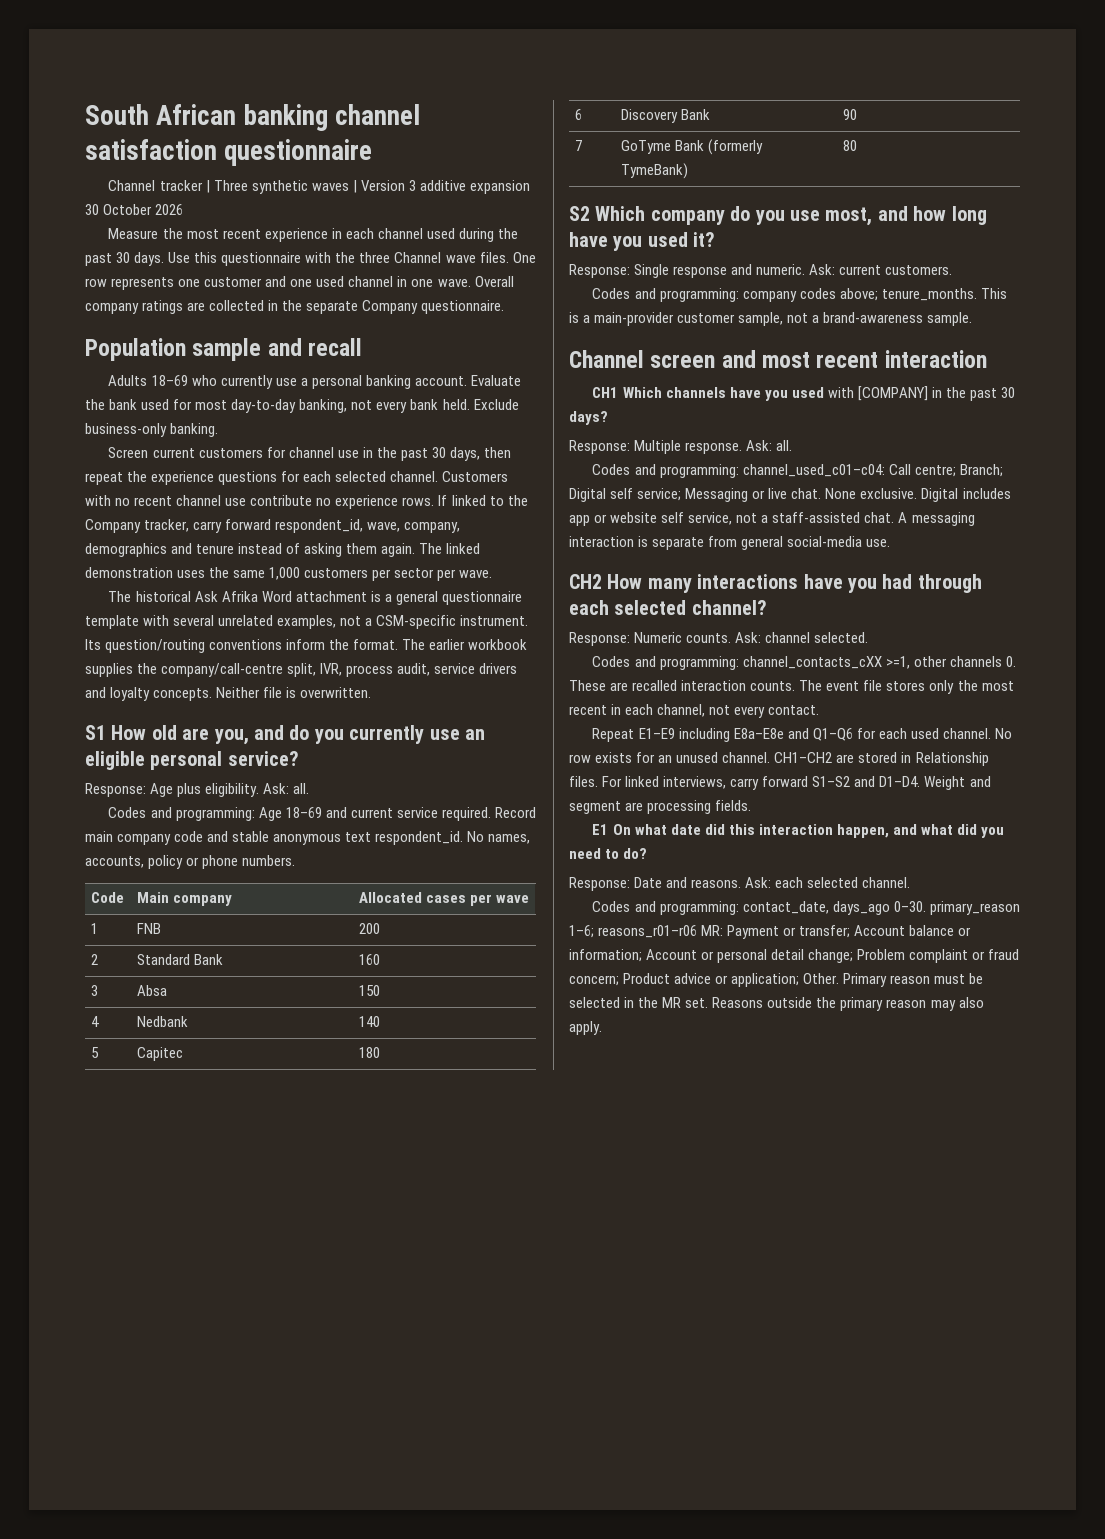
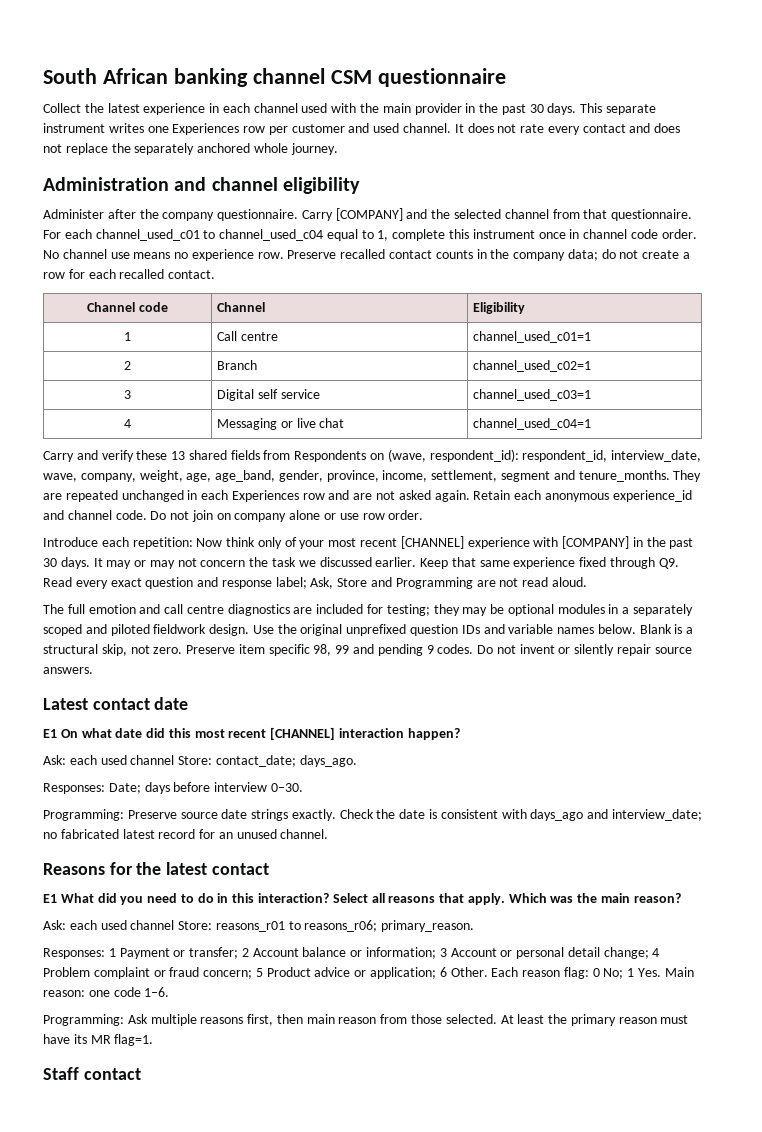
[85,139,217,160] satisfaction -> [330,70,372,84] CSM
[108,180,530,194] [85,204,184,215] [108,228,261,239] Channel tracker | Three synthetic waves | Version 3 additive expansion 30 October 2026 // Measure the most recent -> [43,103,140,113] Collect the latest
[458,228,518,242] [85,252,536,266] [85,276,514,290] [85,300,505,314] [85,338,363,361] [108,375,521,389] [85,399,519,413] [85,423,219,437] [108,447,512,461] [85,471,509,485] [85,495,528,509] [85,519,461,533] [85,543,481,557] [85,567,493,581] [108,591,522,605] [85,615,529,629] [85,639,528,653] [85,663,518,677] [85,687,372,701] [85,725,485,745] [85,751,299,770] [85,783,310,797] [108,807,536,821] [85,831,531,845] [85,855,296,869] [91,892,125,903] [137,892,233,906] [359,892,530,906] [91,923,99,934] [137,923,162,934] [359,923,381,934] [91,954,99,965] [137,954,224,965] [359,954,381,965] [91,985,99,996] [137,985,168,996] [359,985,381,996] [91,1016,100,1027] [137,1016,189,1027] [359,1016,381,1027] [91,1047,100,1058] [137,1047,184,1061] [359,1047,381,1058] [575,109,583,120] [621,109,711,123] [843,109,858,120] [575,140,583,151] [621,139,764,155] [621,163,689,179] [843,140,858,151] [569,206,987,226] [569,232,716,251] [569,264,953,278] [592,288,1007,302] [569,312,973,326] [569,350,987,368] [592,387,824,401] during the past 30 days. Use this questionnaire with the three Channel wave files. One row represents one customer and one used channel in one wave. Overall company ratings are collected in the separate Company questionnaire. // Population sample and recall // Adults 18–69 who currently use a personal banking account. Evaluate the bank used for most day-to-day banking, not every bank held. Exclude business-only banking. // Screen current customers for channel use in the past 30 days, then repeat the experience questions for each selected channel. Customers with no recent channel use contribute no experience rows. If linked to the Company tracker, carry forward respondent_id, wave, company, demographics and tenure instead of asking them again. The linked demonstration uses the same 1,000 customers per sector per wave. // The historical Ask Afrika Word attachment is a general questionnaire template with several unrelated examples, not a CSM-specific instrument. Its question/routing conventions inform the format. The earlier workbook supplies the company/call-centre split, IVR, process audit, service drivers and loyalty concepts. Neither file is overwritten. // S1 How old are you, and do you currently use an eligible personal service? // Response: Age plus eligibility. Ask: all. // Codes and programming: Age 18–69 and current service required. Record main company code and stable anonymous text respondent_id. No names, accounts, policy or phone numbers. // Code | Main company | Allocated cases per wave // 1 | FNB | 200 // 2 | Standard Bank | 160 // 3 | Absa | 150 // 4 | Nedbank | 140 // 5 | Capitec | 180 // 6 | Discovery Bank | 90 // 7 | GoTyme Bank (formerly TymeBank) | 80 // S2 Which company do you use most, and how long have you used it? // Response: Single response and numeric. Ask: current customers. // Codes and programming: company codes above; tenure_months. This is a main-provider customer sample, not a brand-awareness sample. // Channel screen and most recent interaction // CH1 Which channels have you used -> [331,103,657,115] [43,123,681,135] [43,143,338,155] [43,177,360,194] [43,208,693,221] [43,229,697,241] [43,249,691,261] [43,269,216,279] [87,302,168,312] [216,302,265,312] [472,302,525,314] [124,332,131,341] [216,331,278,341] [472,331,591,343] [124,361,131,370] [216,360,257,370] [472,360,591,372] [124,390,131,399] [216,389,320,401] [472,389,591,401] [124,419,131,428] [216,418,345,430] [472,418,591,430] [43,449,702,462] [43,470,702,482] [43,490,692,502] [43,510,424,522] [43,536,530,549] with the main provider in the past 30 days. This separate instrument writes one Experiences row per customer and used channel. It does not rate every contact and does not replace the separately anchored whole journey. // Administration and channel eligibility // Administer after the company questionnaire. Carry [COMPANY] and the selected channel from that questionnaire. For each channel_used_c01 to channel_used_c04 equal to 1, complete this instrument once in channel code order. No channel use means no experience row. Preserve recalled contact counts in the company data; do not create a row for each recalled contact. // Channel code | Channel | Eligibility // 1 | Call centre | channel_used_c01=1 // 2 | Branch | channel_used_c02=1 // 3 | Digital self service | channel_used_c03=1 // 4 | Messaging or live chat | channel_used_c04=1 // Carry and verify these 13 shared fields from Respondents on (wave, respondent_id): respondent_id, interview_date, wave, company, weight, age, age_band, gender, province, income, settlement, segment and tenure_months. They are repeated unchanged in each Experiences row and are not asked again. Retain each anonymous experience_id and channel code. Do not join on company alone or use row order. // Introduce each repetition: Now think only of your most recent [CHANNEL] experience
[569,411,608,425] [569,440,793,454] [592,464,1003,478] [569,488,1011,502] [569,512,975,526] [569,536,891,550] [569,574,982,593] [569,600,767,615] [569,632,869,646] [592,656,1016,670] [569,680,1014,694] [569,704,820,718] [592,728,1012,742] [569,752,989,766] [569,776,991,790] [569,800,752,814] days? // Response: Multiple response. Ask: all. // Codes and programming: channel_used_c01–c04: Call centre; Branch; Digital self service; Messaging or live chat. None exclusive. Digital includes app or website self service, not a staff-assisted chat. A messaging interaction is separate from general social-media use. // CH2 How many interactions have you had through each selected channel? // Response: Numeric counts. Ask: channel selected. // Codes and programming: channel_contacts_cXX >=1, other channels 0. These are recalled interaction counts. The event file stores only the most recent in each channel, not every contact. // Repeat E1–E9 including E8a–E8e and Q1–Q6 for each used channel. No row exists for an unused channel. CH1–CH2 are stored in Relationship files. For linked interviews, carry forward S1–S2 and D1–D4. Weight and segment are processing fields. -> [60,557,679,569] [43,577,587,589] [43,604,694,616] [43,624,694,636] [43,644,692,656] [43,667,93,674] [43,697,189,710] days. It may or may not concern the task we discussed earlier. Keep that same experience fixed through Q9. Read every exact question and response label; Ask, Store and Programming are not read aloud. // The full emotion and call centre diagnostics are included for testing; they may be optional modules in a separately scoped and piloted fieldwork design. Use the original unprefixed question IDs and variable names below. Blank is a structural skip, not zero. Preserve item specific 98, 99 and pending 9 codes. Do not invent or silently repair source answers. // Latest contact date
[758,824,1005,838] [569,848,648,859] [569,877,911,891] [592,901,1020,915] [569,925,724,938] interaction happen, and what did you need to do? // Response: Date and reasons. Ask: each selected channel. // Codes and programming: contact_date, days_ago 0–30. primary_reason 1–6; reasons_r01–r06 MR: -> [194,727,460,740] [43,755,357,767] [43,782,303,794] [43,809,702,821] [43,829,329,839] [43,862,269,875] [43,893,681,905] [43,920,475,932] [43,948,116,959] most recent [CHANNEL] interaction happen? // Ask: each used channel Store: contact_date; days_ago. // Responses: Date; days before interview 0–30. // Programming: Preserve source date strings exactly. Check the date is consistent with days_ago and interview_date; no fabricated latest record for an unused channel. // Reasons for the latest contact // E1 What did you need to do in this interaction? Select all reasons that apply. Which was the main reason? // Ask: each used channel Store: reasons_r01 to reasons_r06; primary_reason. // Responses: 1
(851, 931) none -> [241,948,249,957] 2
(642, 955) none -> [439,948,447,957] 3
(854, 956) none -> [652,948,660,957] 4
(619, 980) none -> [255,968,263,977] 5
[803,973,984,987] [569,997,984,1011] [569,1021,602,1035] Other. Primary reason must be selected in the MR set. Reasons outside the primary reason may also apply. -> [439,967,694,979] [43,987,170,997] [43,1014,689,1026] [43,1034,154,1046] [43,1067,141,1080] 6 Other. Each reason flag: 0 No; 1 Yes. Main reason: one code 1–6. // Programming: Ask multiple reasons first, then main reason from those selected. At least the primary reason must have its MR flag=1. // Staff contact

